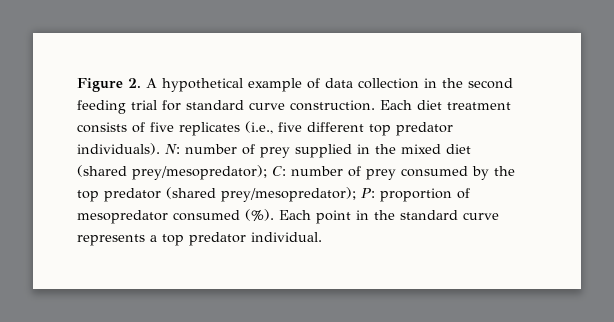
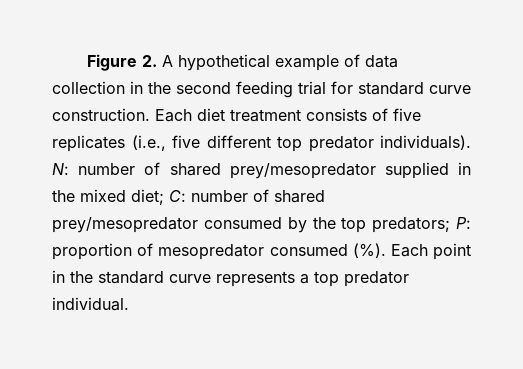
[260,147,290,158] prey -> [169,163,376,179] shared prey/mesopredator
[446,144,471,154] [77,165,267,180] diet (shared prey/mesopredator); -> [131,189,164,205] diet;
[366,169,396,180] prey -> [274,190,325,203] [52,217,198,233] shared prey/mesopredator
[104,187,356,202] predator (shared prey/mesopredator); -> [372,217,451,233] predators;

